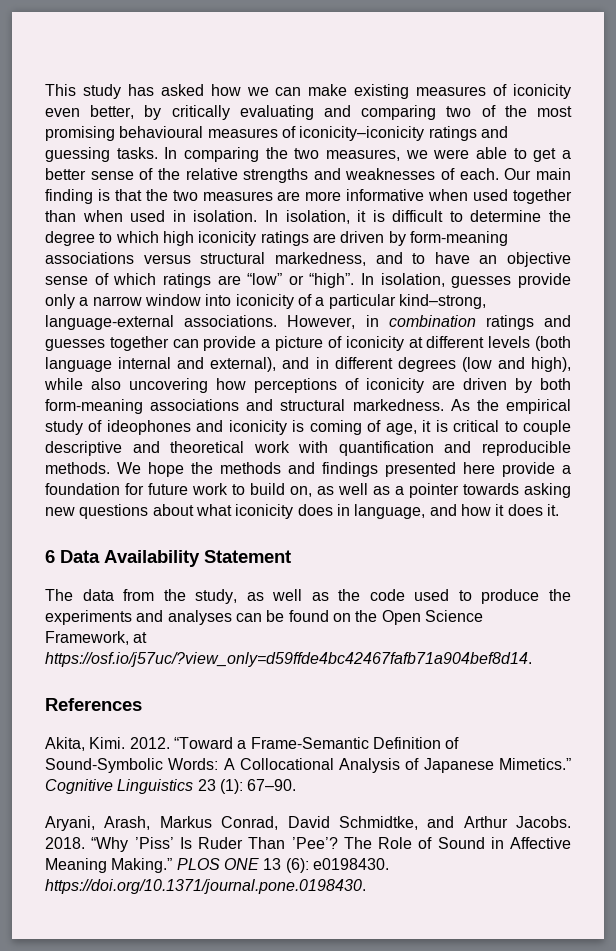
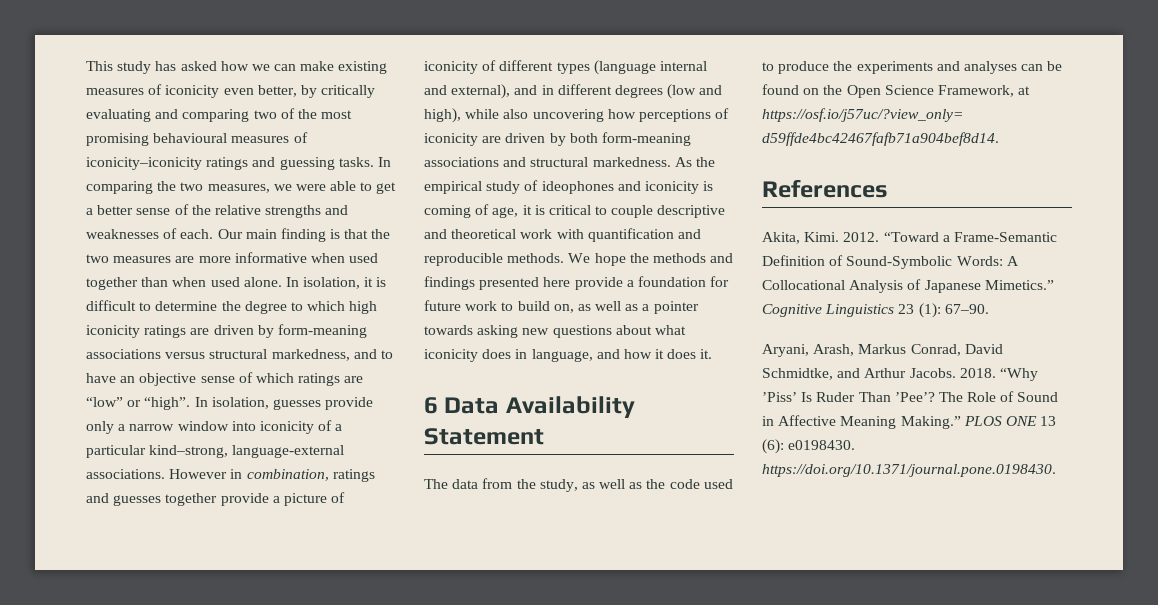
[172,210,258,222] in isolation. -> [243,277,282,287] alone.
[287,315,476,329] However, in combination -> [169,469,329,481] However in combination,
[172,339,199,348] can -> (218, 499) none
[408,336,571,351] [45,357,112,372] at different levels (both language -> [482,60,656,75] of different types (language

